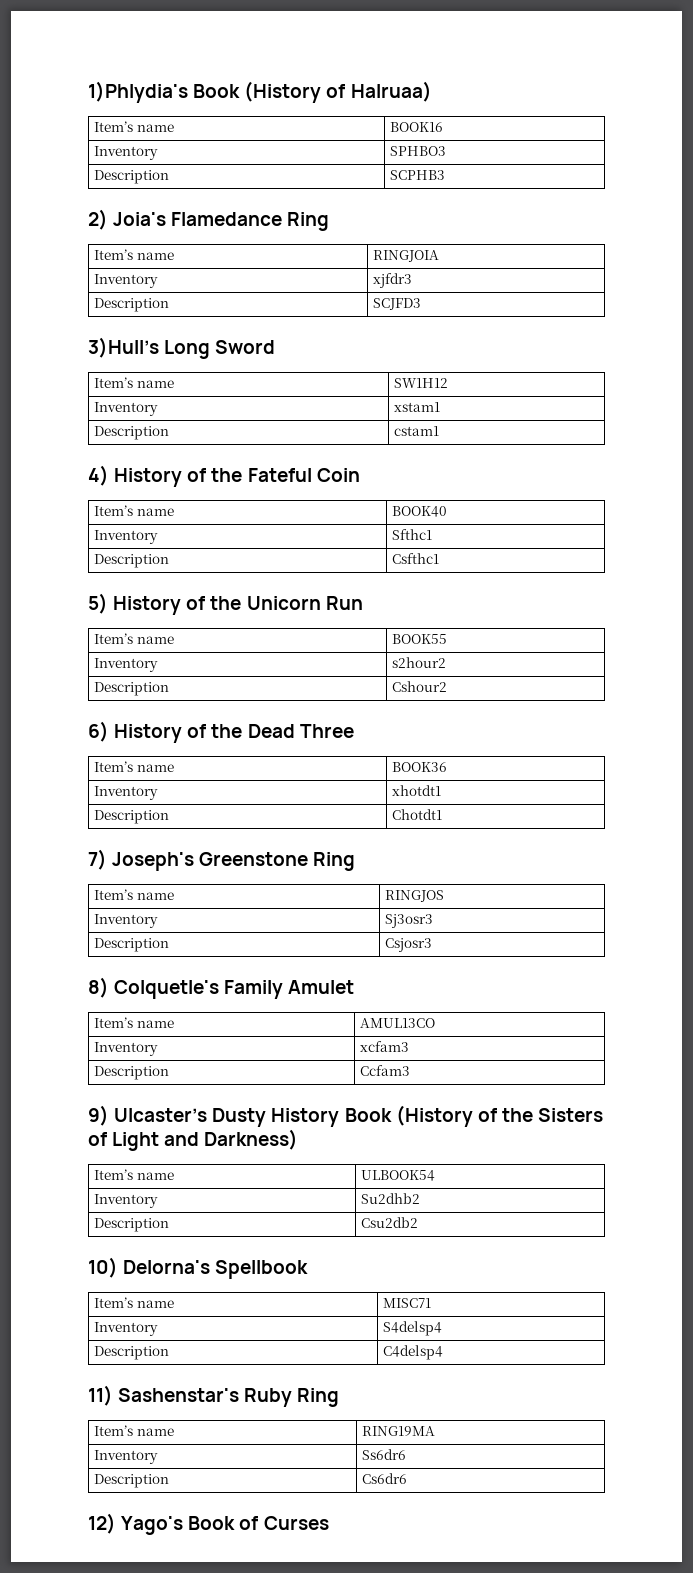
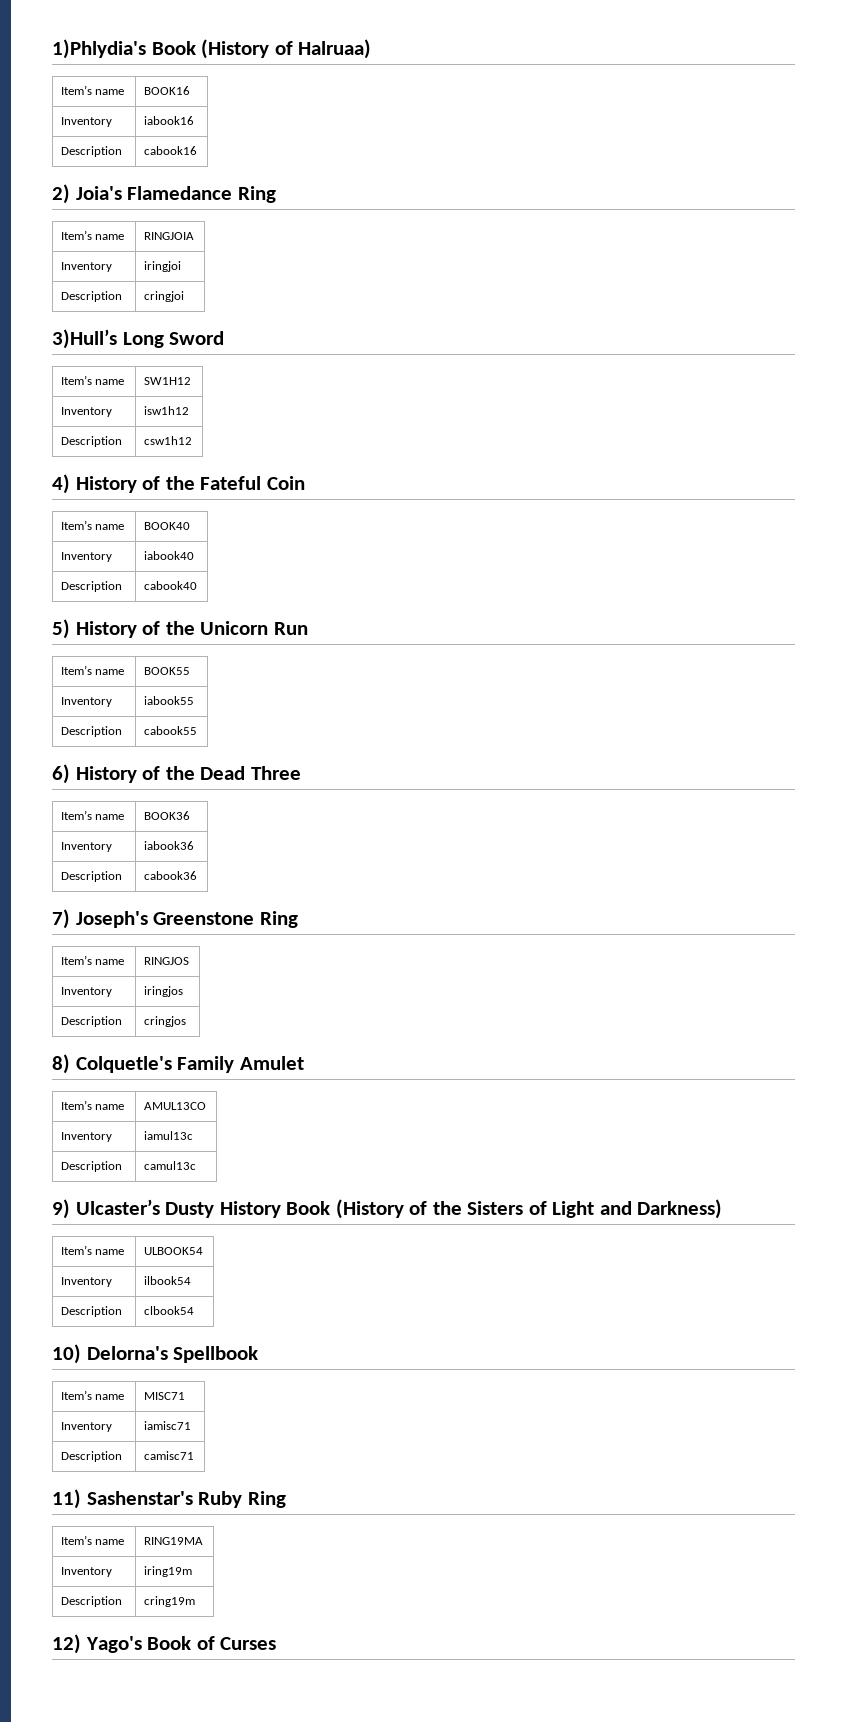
[390,146,447,156] [94,170,170,184] [390,170,446,180] SPHBO3 // Description | SCPHB3 -> [143,116,194,125] [60,146,122,157] [143,146,197,155] iabook16 // Description | cabook16
[373,273,413,288] [94,298,170,312] [373,298,422,310] xjfdr3 // Description | SCJFD3 -> [143,261,181,272] [60,291,122,302] [143,291,184,302] iringjoi // Description | cringjoi
[394,402,441,412] [94,426,170,440] [394,426,440,436] xstam1 // Description | cstam1 -> [143,406,189,415] [60,436,122,447] [143,436,192,445] isw1h12 // Description | csw1h12
[392,529,433,540] [94,554,170,568] [392,553,440,564] Sfthc1 // Description | Csfthc1 -> [143,551,194,560] [60,581,122,592] [143,581,197,590] iabook40 // Description | cabook40
[392,657,447,668] [94,682,170,696] [392,681,448,692] s2hour2 // Description | Cshour2 -> [143,696,194,705] [60,726,122,737] [143,726,197,735] iabook55 // Description | cabook55
[392,785,442,796] [94,810,170,824] [392,809,443,820] xhotdt1 // Description | Chotdt1 -> [143,841,194,850] [60,871,122,882] [143,871,197,880] iabook36 // Description | cabook36
[385,914,434,928] [94,938,170,952] [385,938,433,952] Sj3osr3 // Description | Csjosr3 -> [143,986,183,997] [60,1016,122,1027] [143,1016,186,1027] iringjos // Description | cringjos
[360,1041,410,1052] [94,1066,170,1080] [360,1065,411,1076] xcfam3 // Description | Ccfam3 -> [143,1131,193,1140] [60,1161,122,1172] [143,1161,196,1170] iamul13c // Description | camul13c
[361,1193,421,1204] [94,1218,170,1232] [361,1217,419,1228] Su2dhb2 // Description | Csu2db2 -> [143,1276,191,1285] [60,1306,122,1317] [143,1306,194,1315] ilbook54 // Description | clbook54
[383,1321,443,1336] [94,1346,170,1360] [383,1345,444,1360] S4delsp4 // Description | C4delsp4 -> [143,1421,191,1430] [60,1451,122,1462] [143,1451,194,1460] iamisc71 // Description | camisc71
[362,1449,407,1460] [94,1474,170,1488] [362,1473,408,1484] Ss6dr6 // Description | Cs6dr6 -> [143,1566,192,1577] [60,1596,122,1607] [143,1596,195,1607] iring19m // Description | cring19m

